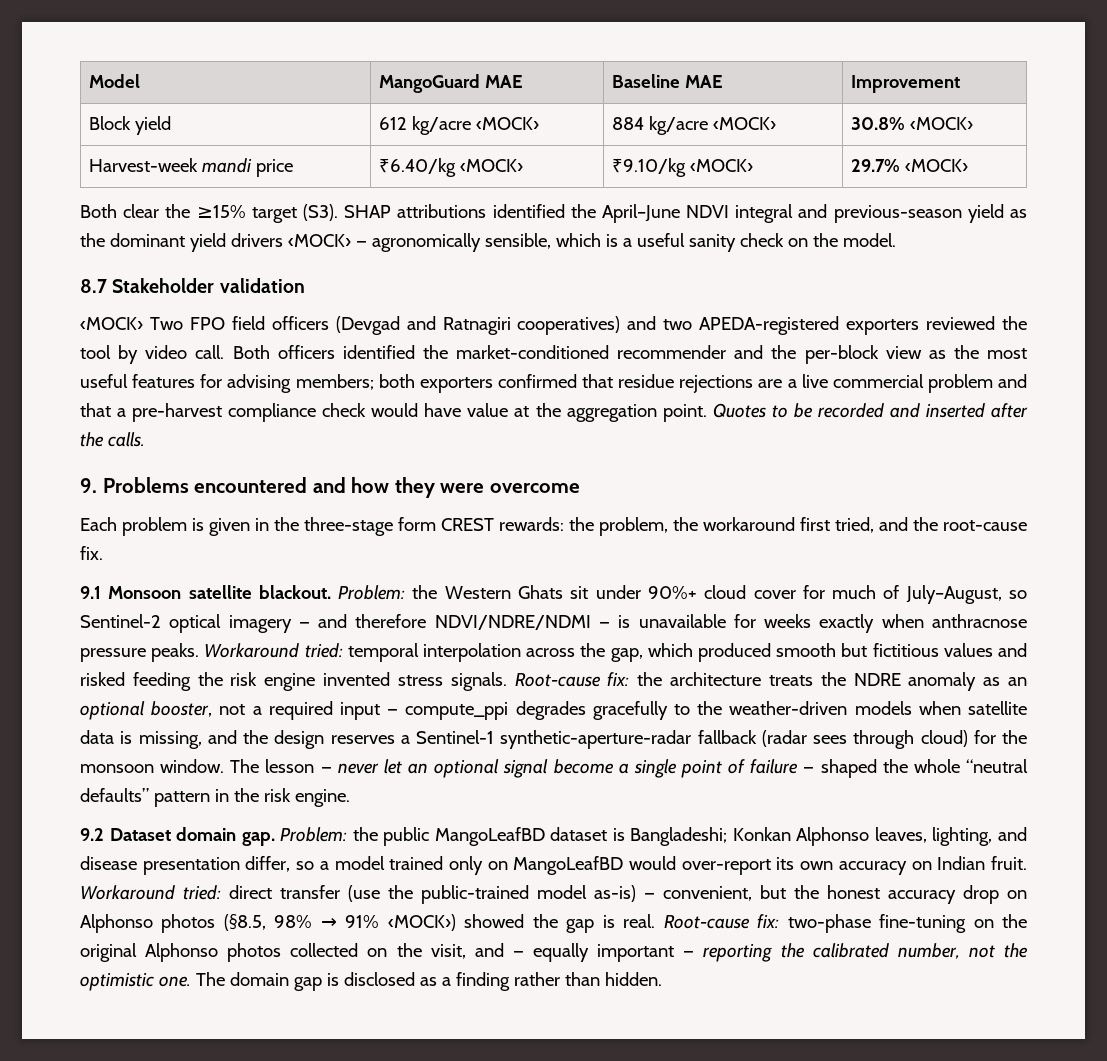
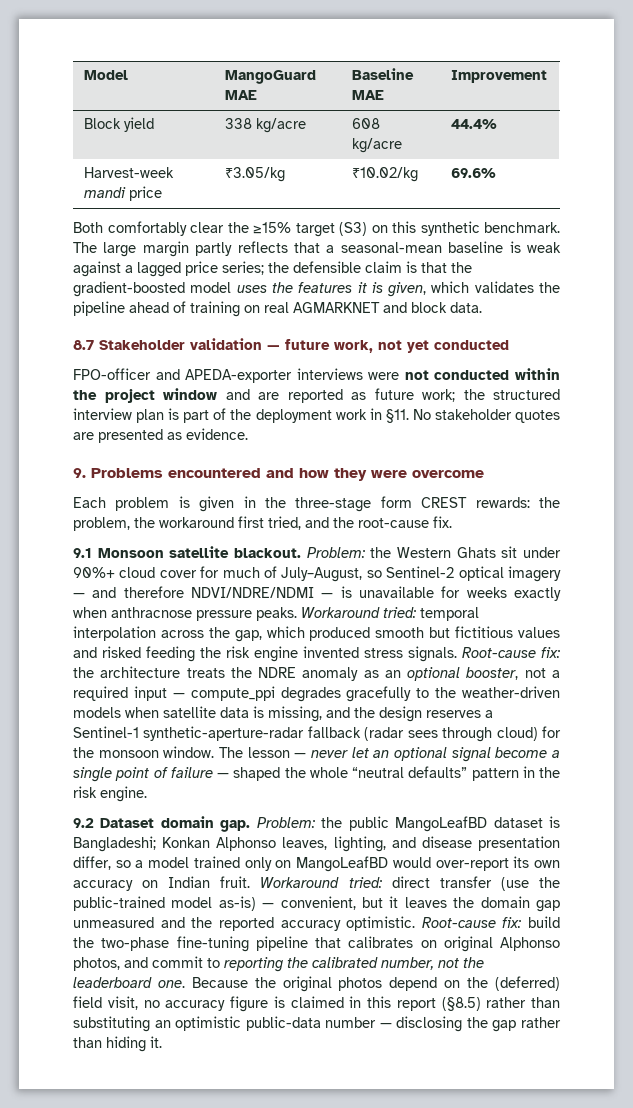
[379,116,540,135] [612,116,777,135] [851,117,974,130] 612 kg/acre ‹MOCK› | 884 kg/acre ‹MOCK› | 30.8% ‹MOCK› -> [224,118,306,133] [351,118,380,129] [351,138,402,153] [450,119,497,129] 338 kg/acre | 608 kg/acre | 44.4%
[379,158,524,177] [612,158,754,177] [851,159,969,172] [80,204,117,218] ₹6.40/kg ‹MOCK› | ₹9.10/kg ‹MOCK› | 29.7% ‹MOCK› // Both -> [224,167,285,182] [351,167,418,182] [450,168,496,178] [73,221,187,236] ₹3.05/kg | ₹10.02/kg | 69.6% // Both comfortably
[302,204,1027,223] [80,233,896,252] [80,278,305,293] [80,316,1027,335] [80,345,1027,364] [80,374,1027,393] [80,403,1028,422] [80,432,145,447] (S3). SHAP attributions identified the April–June NDVI integral and previous-season yield as the dominant yield drivers ‹MOCK› — agronomically sensible, which is a useful sanity check on the model. // 8.7 Stakeholder validation // ‹MOCK› Two FPO field officers (Devgad and Ratnagiri cooperatives) and two APEDA-registered exporters reviewed the tool by video call. Both officers identified the market-conditioned recommender and the per-block view as the most useful features for advising members; both exporters confirmed that residue rejections are a live commercial problem and that a pre-harvest compliance check would have value at the aggregation point. Quotes to be recorded and inserted after the calls. -> [339,221,560,236] [73,241,561,257] [73,261,472,277] [73,281,561,297] [73,301,482,317] [73,338,509,353] [73,368,560,383] [73,388,560,403] [73,408,560,423] [73,428,248,443] (S3) on this synthetic benchmark. The large margin partly reflects that a seasonal-mean baseline is weak against a lagged price series; the defensible claim is that the gradient-boosted model uses the features it is given, which validates the pipeline ahead of training on real AGMARKNET and block data. // 8.7 Stakeholder validation — future work, not yet conducted // FPO-officer and APEDA-exporter interviews were not conducted within the project window and are reported as future work; the structured interview plan is part of the deployment work in §11. No stakeholder quotes are presented as evidence.
[793,885,1027,904] [80,914,1028,933] [80,943,695,962] the honest accuracy drop on Alphonso photos (§8.5, 98% → 91% ‹MOCK›) showed the gap is real. Root-cause fix: two-phase fine-tuning on the original Alphonso photos collected on the visit, and — equally important — -> [389,896,560,912] [73,916,560,931] [73,936,560,952] [73,956,220,971] it leaves the domain gap unmeasured and the reported accuracy optimistic. Root-cause fix: build the two-phase fine-tuning pipeline that calibrates on original Alphonso photos, and commit to
[80,972,662,991] optimistic one. The domain gap is disclosed as a finding rather than hidden. -> [73,976,561,992] [73,996,560,1012] [73,1016,561,1032] [73,1036,162,1052] leaderboard one. Because the original photos depend on the (deferred) field visit, no accuracy figure is claimed in this report (§8.5) rather than substituting an optimistic public-data number — disclosing the gap rather than hiding it.

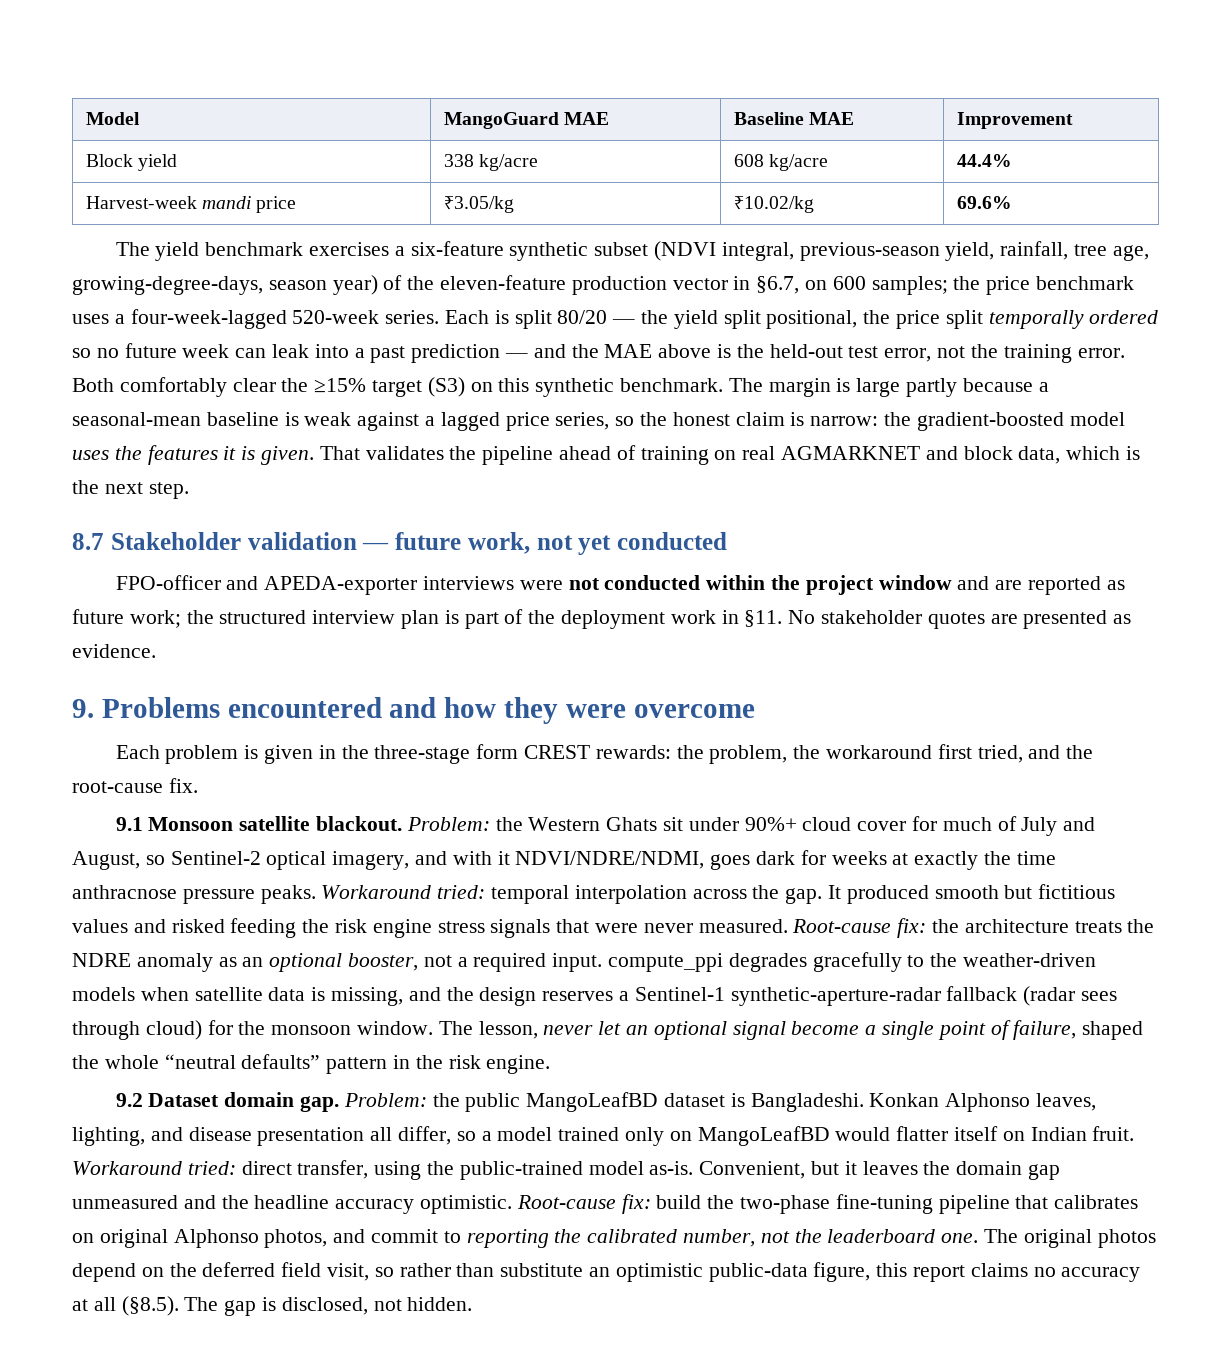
(496, 173) none -> [115,241,1149,261] [72,275,1135,295] [72,309,1159,329] [72,343,1125,363] The yield benchmark exercises a six-feature synthetic subset (NDVI integral, previous-season yield, rainfall, tree age, growing-degree-days, season year) of the eleven-feature production vector in §6.7, on 600 samples; the price benchmark uses a four-week-lagged 520-week series. Each is split 80/20 — the yield split positional, the price split temporally ordered so no future week can leak into a past prediction — and the MAE above is the held-out test error, not the training error.
[103,241,320,257] large margin partly reflects that -> [768,378,1033,397] margin is large partly because
[222,261,361,275] series; the defensible -> [555,412,730,430] series, so the honest
[421,262,447,273] that -> [810,416,879,426] narrow:
[387,281,470,297] given, which -> [261,446,360,465] given. That
[450,302,482,313] data. -> [1018,446,1141,464] [72,480,189,499] data, which is the next step.
[281,566,561,582] [73,586,561,601] [73,607,107,618] July–August, so Sentinel-2 optical imagery — and therefore NDVI/NDRE/NDMI — is unavailable for weeks exactly when -> [1021,817,1096,836] [72,850,1056,870] July and August, so Sentinel-2 optical imagery, and with it NDVI/NDRE/NDMI, goes dark for weeks at exactly the time
[234,626,305,642] gap, which -> [785,885,842,904] gap. It
[303,646,457,662] invented stress signals. -> [437,919,788,938] stress signals that were never measured.
[133,686,185,701] input — -> [552,953,603,972] input.
[247,747,307,758] lesson — -> [478,1021,538,1039] lesson,
[170,767,229,778] failure — -> [1013,1020,1077,1040] failure,
[73,836,156,852] Bangladeshi; -> [750,1093,864,1112] Bangladeshi.
(560, 843) none -> [370,1127,393,1141] all
[435,856,561,871] [73,880,133,891] over-report its own accuracy -> [896,1126,999,1141] flatter itself
[439,876,529,891] transfer (use -> [297,1160,422,1180] transfer, using
[218,896,356,911] as-is) — convenient, -> [649,1161,806,1179] as-is. Convenient,
[218,917,274,931] reported -> [254,1195,330,1209] headline
[191,977,276,988] Because the -> [984,1229,1019,1243] The
[495,976,561,991] (deferred) -> [202,1262,276,1277] deferred
[143,996,560,1012] [73,1016,150,1032] no accuracy figure is claimed in this report (§8.5) rather than substituting -> [374,1263,584,1277] so rather than substitute
[325,1016,561,1032] [73,1036,162,1052] number — disclosing the gap rather than hiding it. -> [813,1262,1141,1282] [72,1296,473,1316] figure, this report claims no accuracy at all (§8.5). The gap is disclosed, not hidden.

